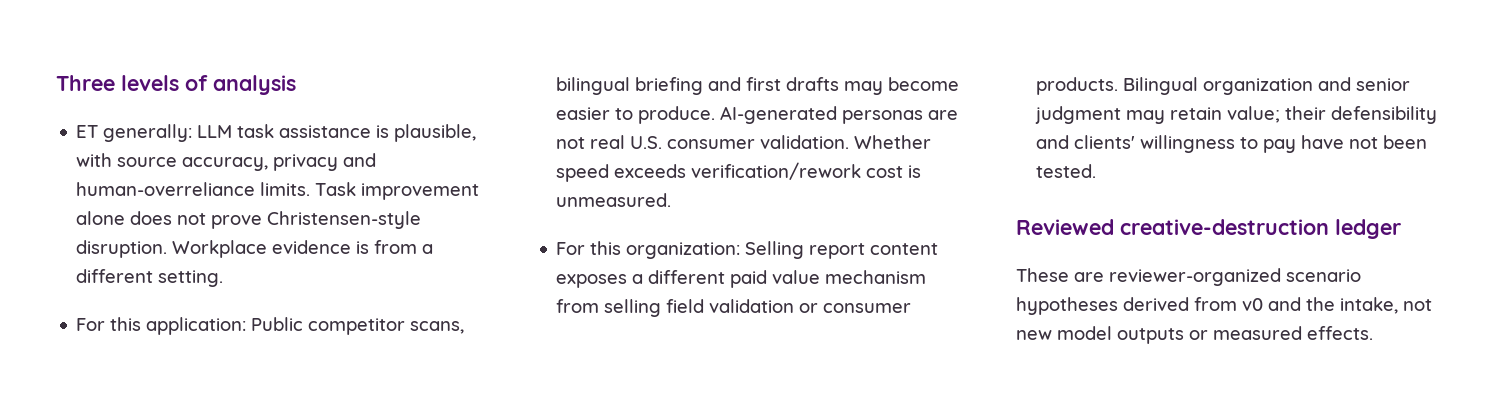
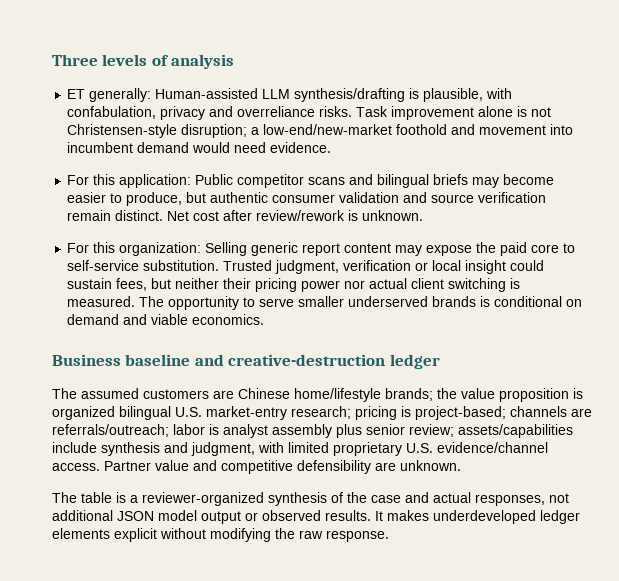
[197,124,477,142] [76,153,377,171] [76,182,480,200] [76,211,422,229] [76,240,434,258] [76,269,224,287] LLM task assistance is plausible, with source accuracy, privacy and human-overreliance limits. Task improvement alone does not prove Christensen-style disruption. Workplace evidence is from a different setting. -> [155,88,513,102] [67,106,552,120] [67,124,574,138] [67,142,332,153] Human-assisted LLM synthesis/drafting is plausible, with confabulation, privacy and overreliance risks. Task improvement alone is not Christensen-style disruption; a low-end/new-market foothold and movement into incumbent demand would need evidence.
[410,321,465,334] [556,77,960,95] [556,106,959,124] [556,135,932,149] [556,162,922,182] [556,193,672,207] scans, bilingual briefing and first drafts may become easier to produce. AI-generated personas are not real U.S. consumer validation. Whether speed exceeds verification/rework cost is unmeasured. -> [308,174,555,188] [67,192,547,206] [67,210,424,221] scans and bilingual briefs may become easier to produce, but authentic consumer validation and source verification remain distinct. Net cost after review/rework is unknown.
(805, 250) none -> [251,242,299,256] generic
[556,270,927,288] [556,299,912,317] [1036,77,1411,95] [1035,106,1438,124] [1036,135,1428,153] [1036,164,1097,178] [1016,219,1401,239] [1016,268,1361,286] [1016,297,1432,315] [1016,326,1373,344] exposes a different paid value mechanism from selling field validation or consumer products. Bilingual organization and senior judgment may retain value; their defensibility and clients' willingness to pay have not been tested. // Reviewed creative-destruction ledger // These are reviewer-organized scenario hypotheses derived from v0 and the intake, not new model outputs or measured effects. -> [395,242,576,256] [67,260,545,274] [67,278,521,292] [67,296,583,310] [67,314,265,325] [52,354,440,369] [52,388,583,402] [52,406,592,420] [52,424,573,438] [52,442,548,456] [52,460,461,474] [52,492,569,506] [52,510,580,524] [52,528,389,542] may expose the paid core to self-service substitution. Trusted judgment, verification or local insight could sustain fees, but neither their pricing power nor actual client switching is measured. The opportunity to serve smaller underserved brands is conditional on demand and viable economics. // Business baseline and creative-destruction ledger // The assumed customers are Chinese home/lifestyle brands; the value proposition is organized bilingual U.S. market-entry research; pricing is project-based; channels are referrals/outreach; labor is analyst assembly plus senior review; assets/capabilities include synthesis and judgment, with limited proprietary U.S. evidence/channel access. Partner value and competitive defensibility are unknown. // The table is a reviewer-organized synthesis of the case and actual responses, not additional JSON model output or observed results. It makes underdeveloped ledger elements explicit without modifying the raw response.

